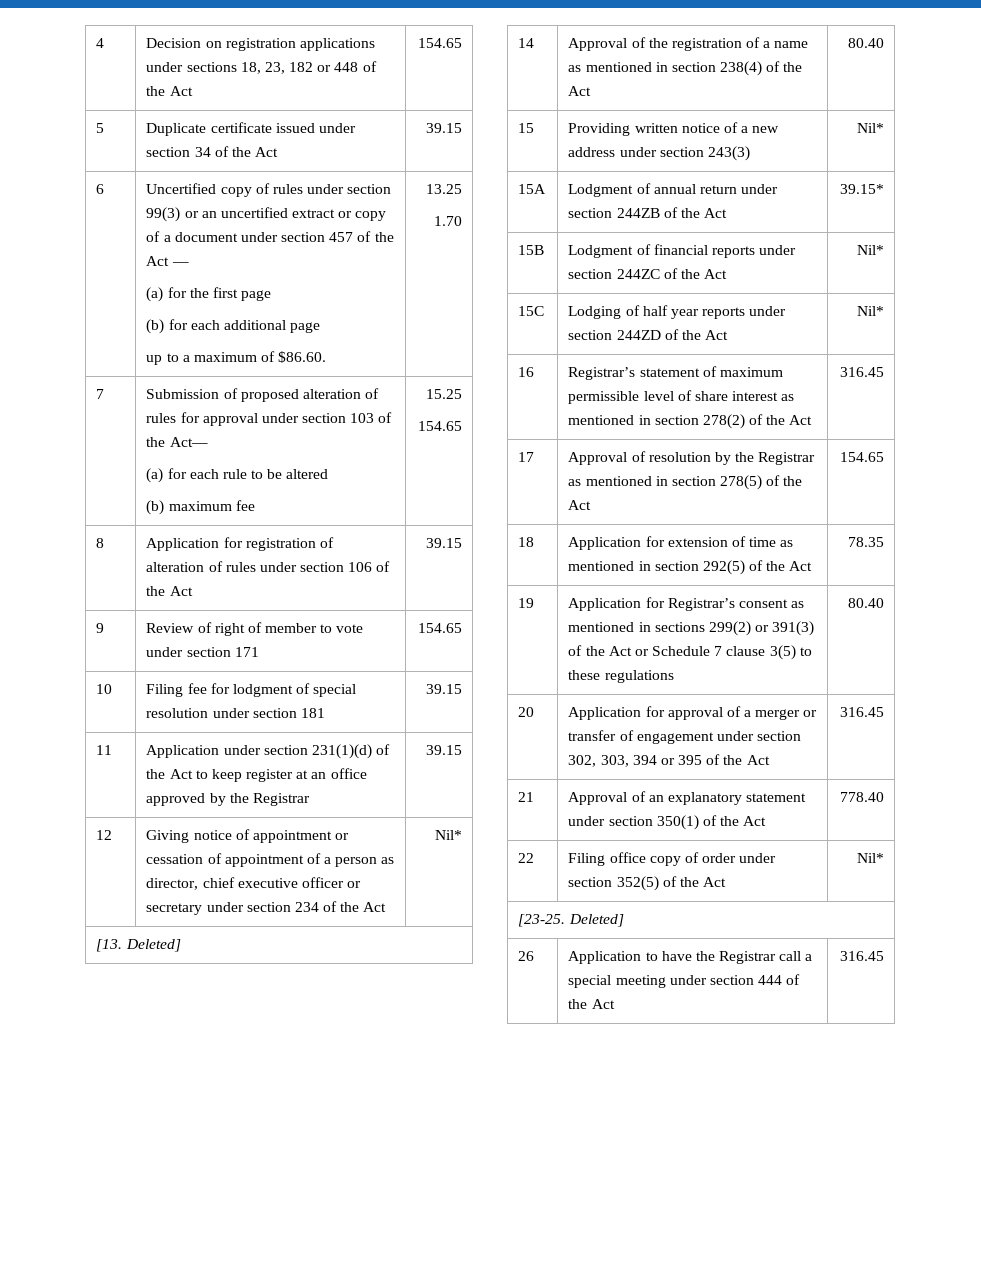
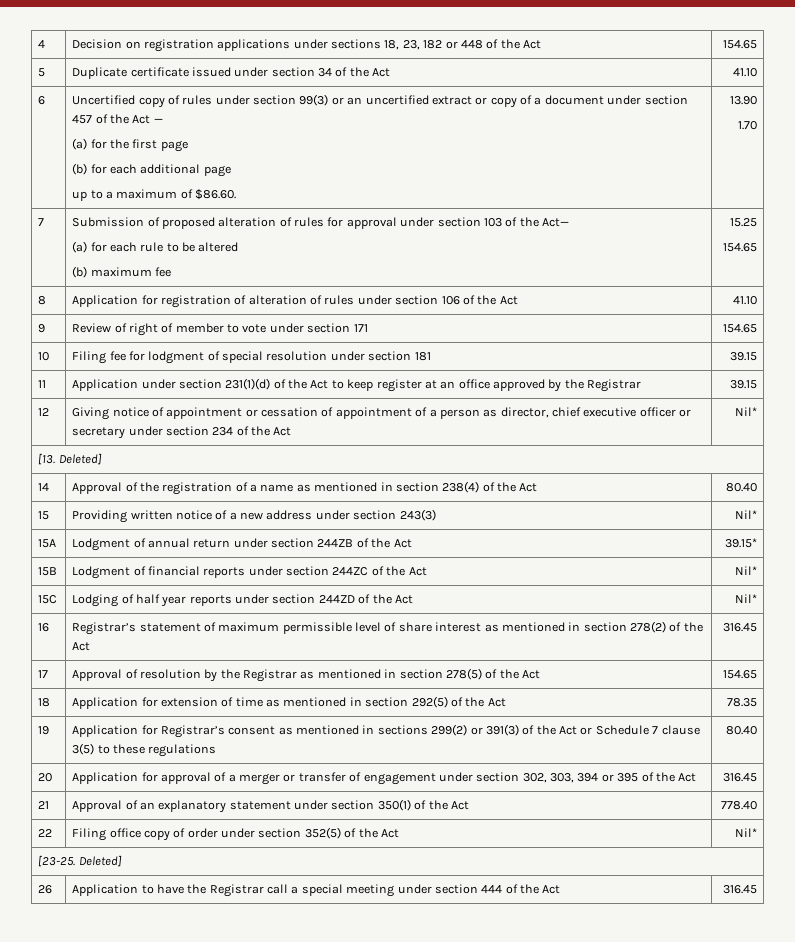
[425,123,462,133] 39.15 -> [732,68,757,77] 41.10
[425,184,462,194] 13.25 -> [729,96,757,105] 13.90
[425,538,462,548] 39.15 -> [732,296,757,305] 41.10

